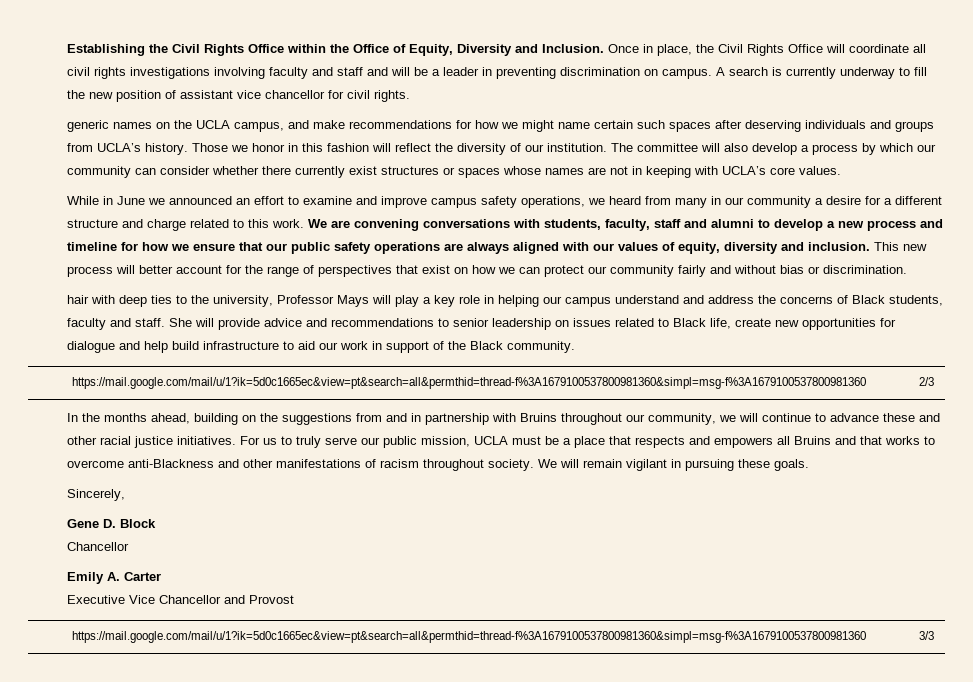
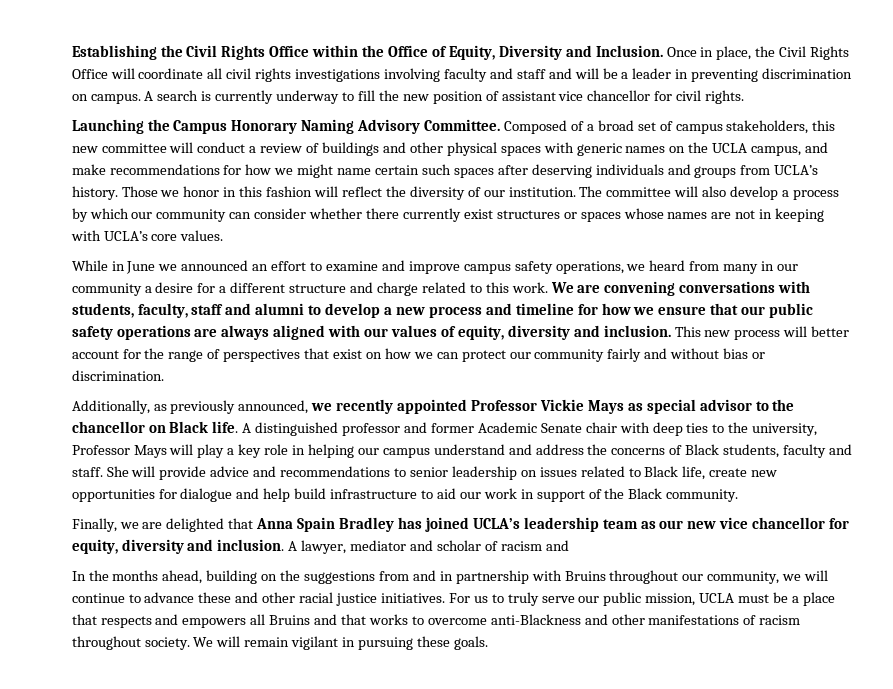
(411, 96) none -> [71,119,836,134] [71,142,574,156] Launching the Campus Honorary Naming Advisory Committee. Composed of a broad set of campus stakeholders, this new committee will conduct a review of buildings and other physical spaces with
[67,295,90,304] hair -> [71,399,795,414] [71,421,617,436] Additionally, as previously announced, we recently appointed Professor Vickie Mays as special advisor to the chancellor on Black life. A distinguished professor and former Academic Senate chair
[71,377,866,389] [919,377,934,386] // https://mail.google.com/mail/u/1?ik=5d0c1665ec&view=pt&search=all&permthid=thread-f%3A1679100537800981360&simpl=msg-f%3A1679100537800981360 | 2/3 -> [71,517,850,532] [71,539,569,554] // Finally, we are delighted that Anna Spain Bradley has joined UCLA’s leadership team as our new vice chancellor for equity, diversity and inclusion. A lawyer, mediator and scholar of racism and
[67,489,126,501] [67,519,157,528] [67,542,130,551] [67,572,162,584] [67,595,295,604] [71,631,866,643] [919,631,934,640] // Sincerely, // Gene D. Block // Chancellor // Emily A. Carter // Executive Vice Chancellor and Provost // https://mail.google.com/mail/u/1?ik=5d0c1665ec&view=pt&search=all&permthid=thread-f%3A1679100537800981360&simpl=msg-f%3A1679100537800981360 | 3/3 -> (488, 643) none

